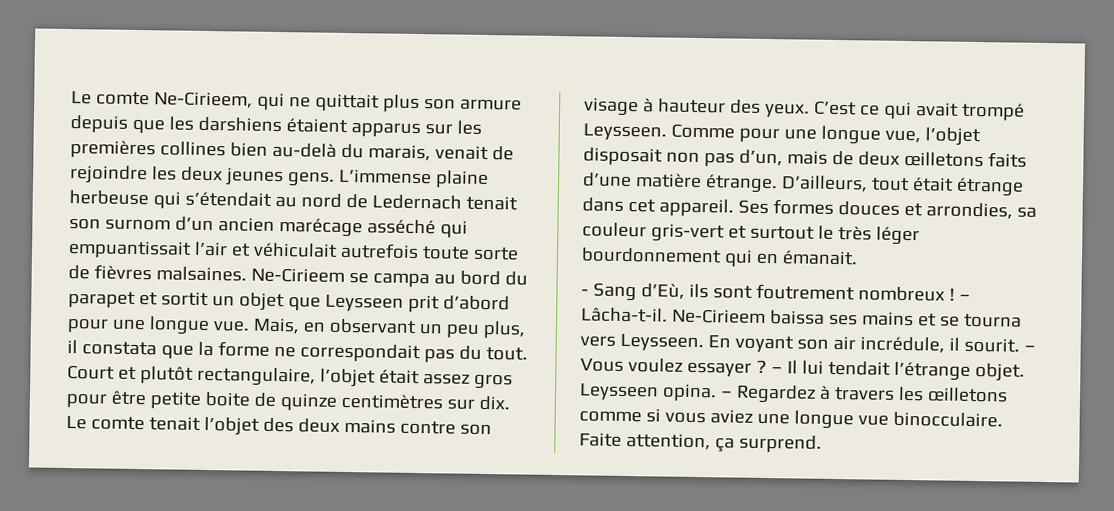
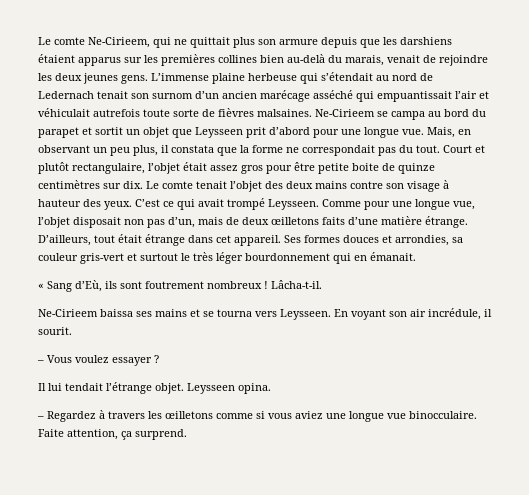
[581,289,589,296] - -> [38,283,44,289] «
[958,294,971,301] – -> (268, 285) none
(668, 315) none -> (322, 284) //
(1020, 345) none -> (72, 331) //
[770,367,783,374] – -> (159, 359) //
(717, 392) none -> (271, 388) //

